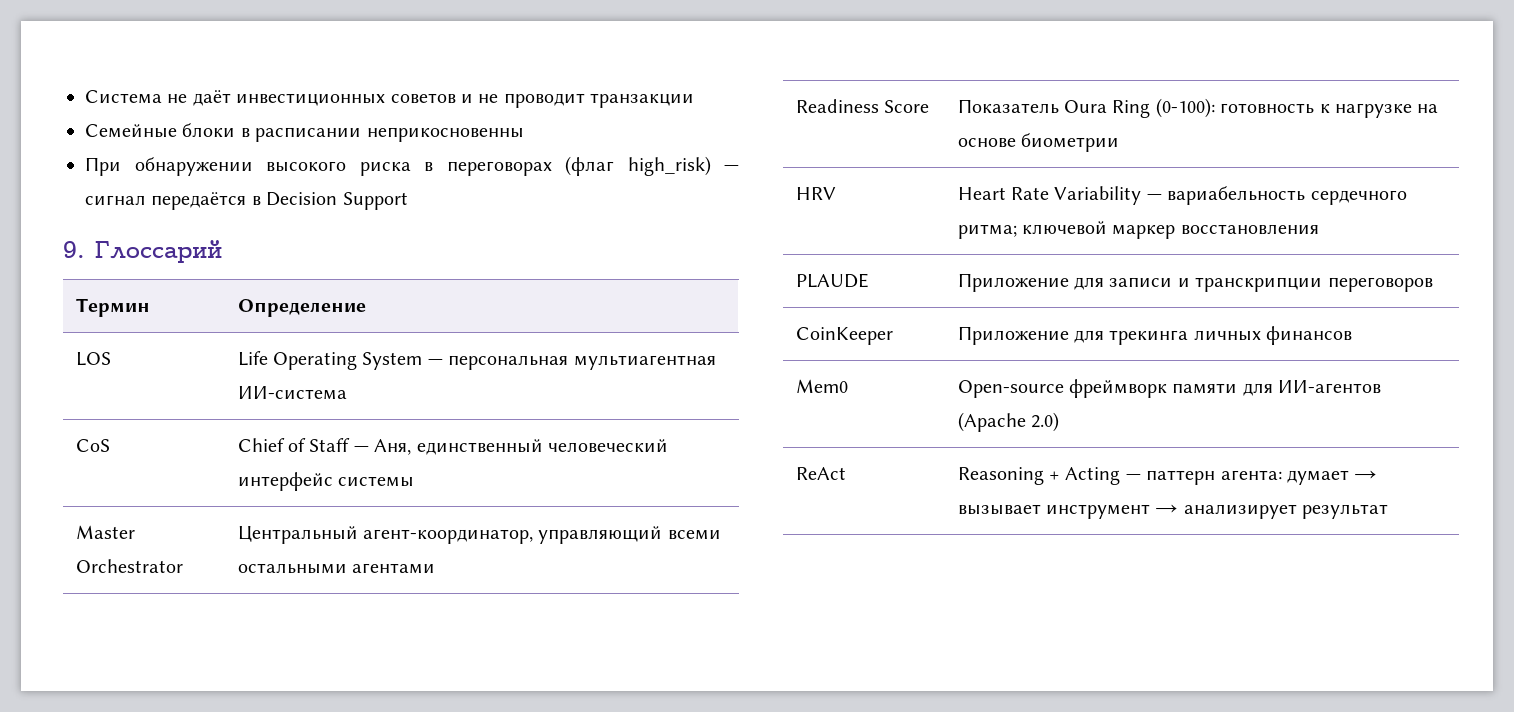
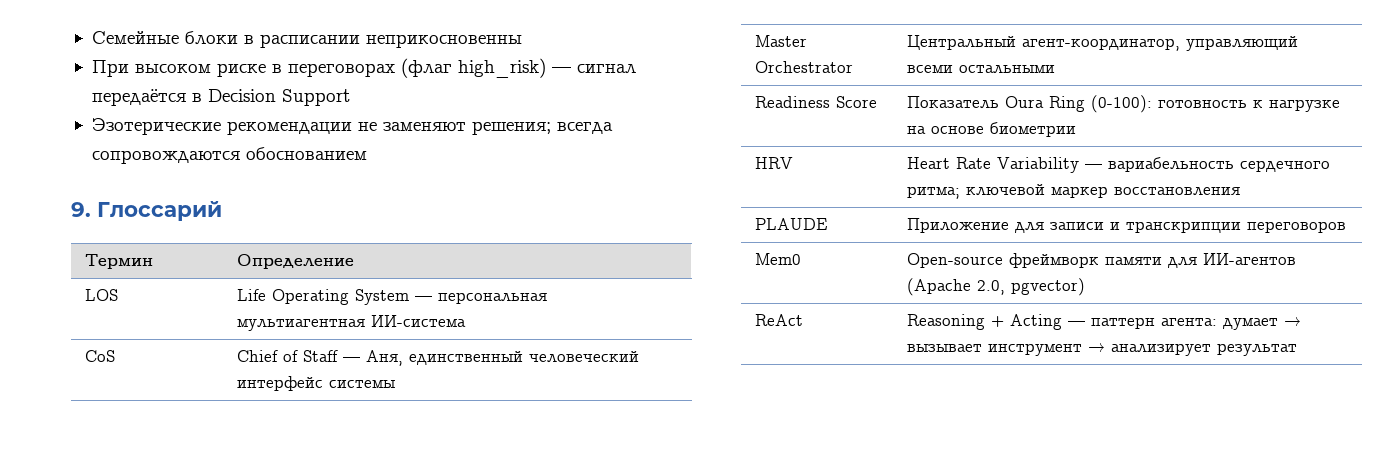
[85,90,695,108] Система не даёт инвестиционных советов и не проводит транзакции // -> (91, 37) none
[134,157,411,176] обнаружении высокого риска -> [134,63,266,77] высоком риске
(408, 201) none -> [91,118,613,135] [91,147,367,164] // Эзотерические рекомендации не заменяют решения; всегда сопровождаются обоснованием
[351,563,435,574] агентами -> (1055, 69) none
[795,327,893,345] [957,326,1353,345] // CoinKeeper | Приложение для трекинга личных финансов -> (1346, 227) none
[1030,412,1059,432] 2.0) -> [976,278,1085,296] 2.0, pgvector)

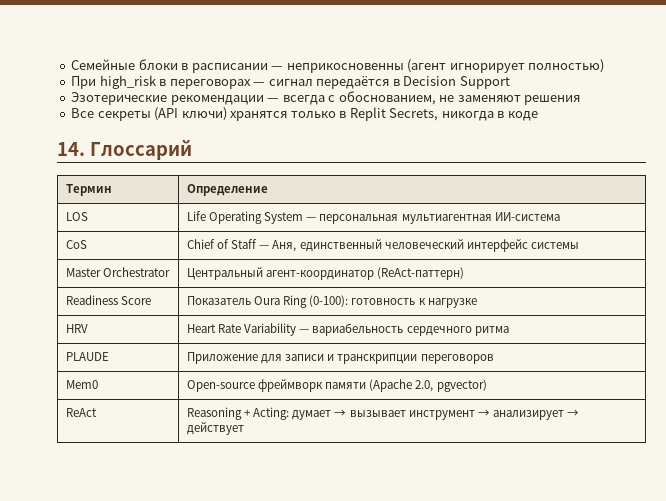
(360, 41) none -> [271,66,284,70] —
[91,58,546,78] // При высоком риске в переговорах (флаг high_risk) -> [407,59,605,73] [71,75,251,89] (агент игнорирует полностью) // При high_risk в переговорах
[357,121,613,135] [91,147,367,164] [71,202,91,217] не заменяют решения; всегда сопровождаются обоснованием // 9. -> [267,91,581,105] [71,107,538,121] [57,142,85,156] — всегда с обоснованием, не заменяют решения // Все секреты (API ключи) хранятся только в Replit Secrets, никогда в коде // 14.
[1021,36,1298,51] [906,65,1055,74] агент-координатор, управляющий всеми остальными -> [266,267,465,280] агент-координатор (ReAct-паттерн)
[906,122,1076,137] на основе биометрии -> (477, 303) none
[906,184,1240,199] ритма; ключевой маркер восстановления -> [474,326,509,336] ритма
[1167,253,1296,268] для ИИ-агентов -> (367, 385) none
[1009,314,1217,330] Acting — паттерн агента: -> [253,407,290,420] Acting:
[1216,343,1297,356] результат -> [566,409,579,417] [187,422,245,435] → действует

